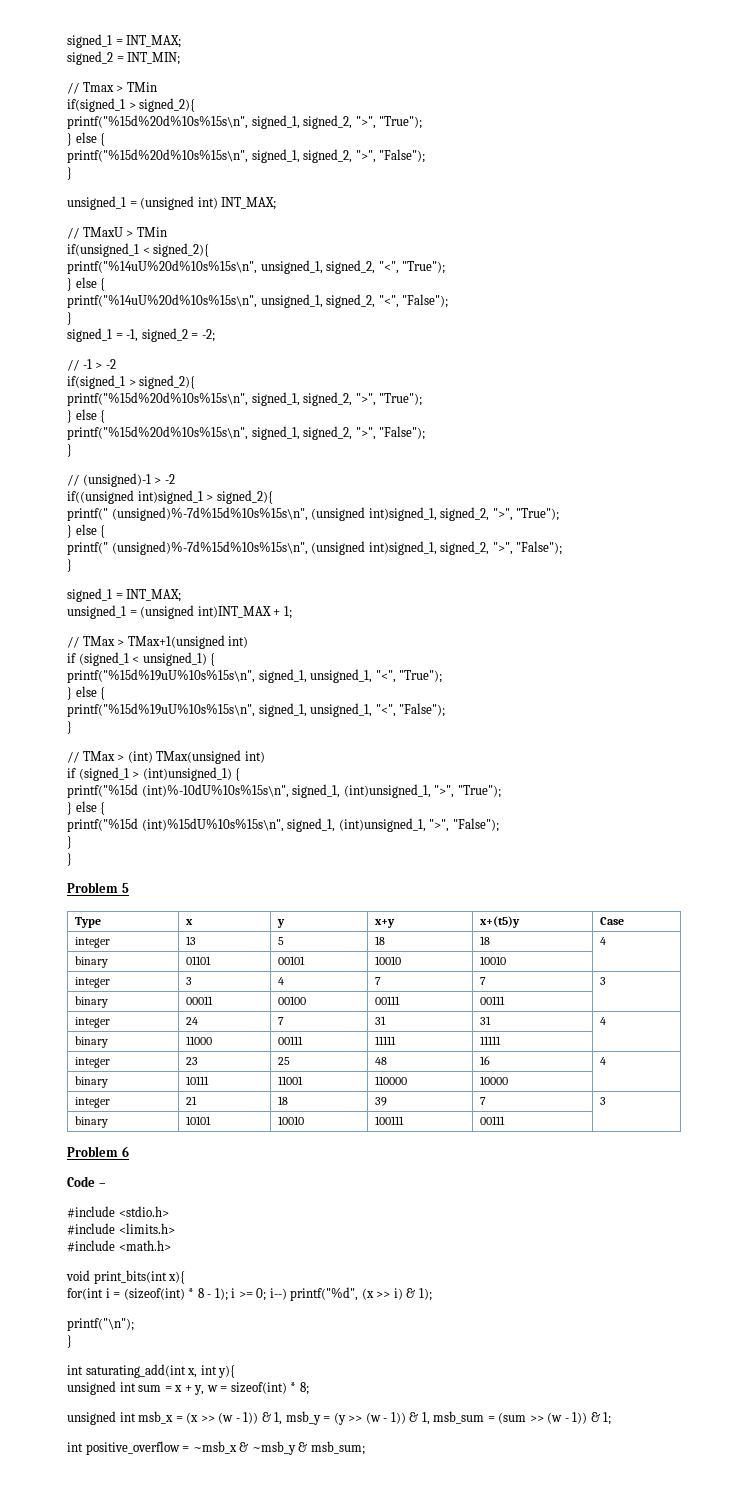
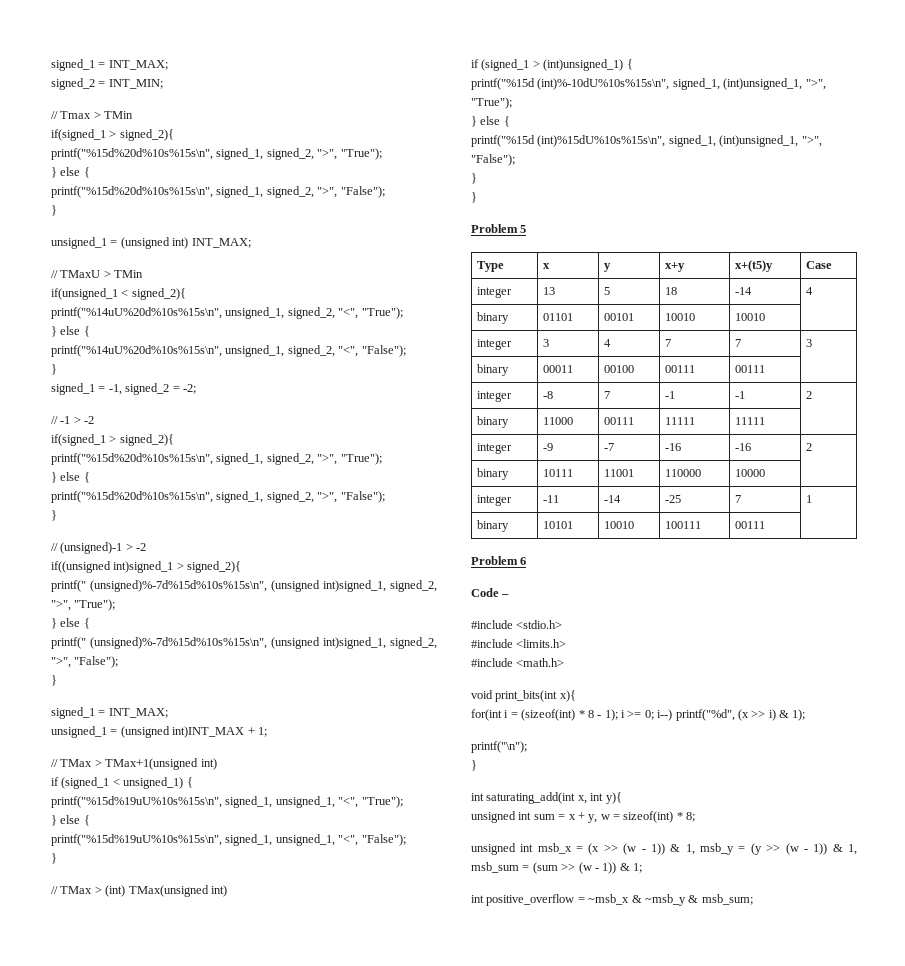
[479,936,490,945] 18 -> [734,287,752,295] -14
[185,1017,198,1025] [277,1017,284,1025] [374,1016,386,1025] [479,1016,491,1025] [599,1017,606,1025] 24 | 7 | 31 | 31 | 4 -> [542,391,553,399] [603,391,610,399] [664,391,675,399] [734,391,745,399] [805,391,812,399] -8 | 7 | -1 | -1 | 2
[185,1057,198,1065] [277,1057,290,1065] [374,1057,387,1065] [479,1056,490,1065] [599,1057,606,1065] 23 | 25 | 48 | 16 | 4 -> [542,443,553,451] [603,443,614,451] [664,443,681,451] [734,443,751,451] [805,443,812,451] -9 | -7 | -16 | -16 | 2
[185,1096,197,1105] [277,1096,288,1105] [374,1097,387,1106] [479,1097,486,1105] [599,1097,606,1105] 21 | 18 | 39 | 7 | 3 -> [542,495,559,503] [603,495,621,503] [664,495,681,503] [734,495,741,503] [805,495,812,503] -11 | -14 | -25 | 7 | 1

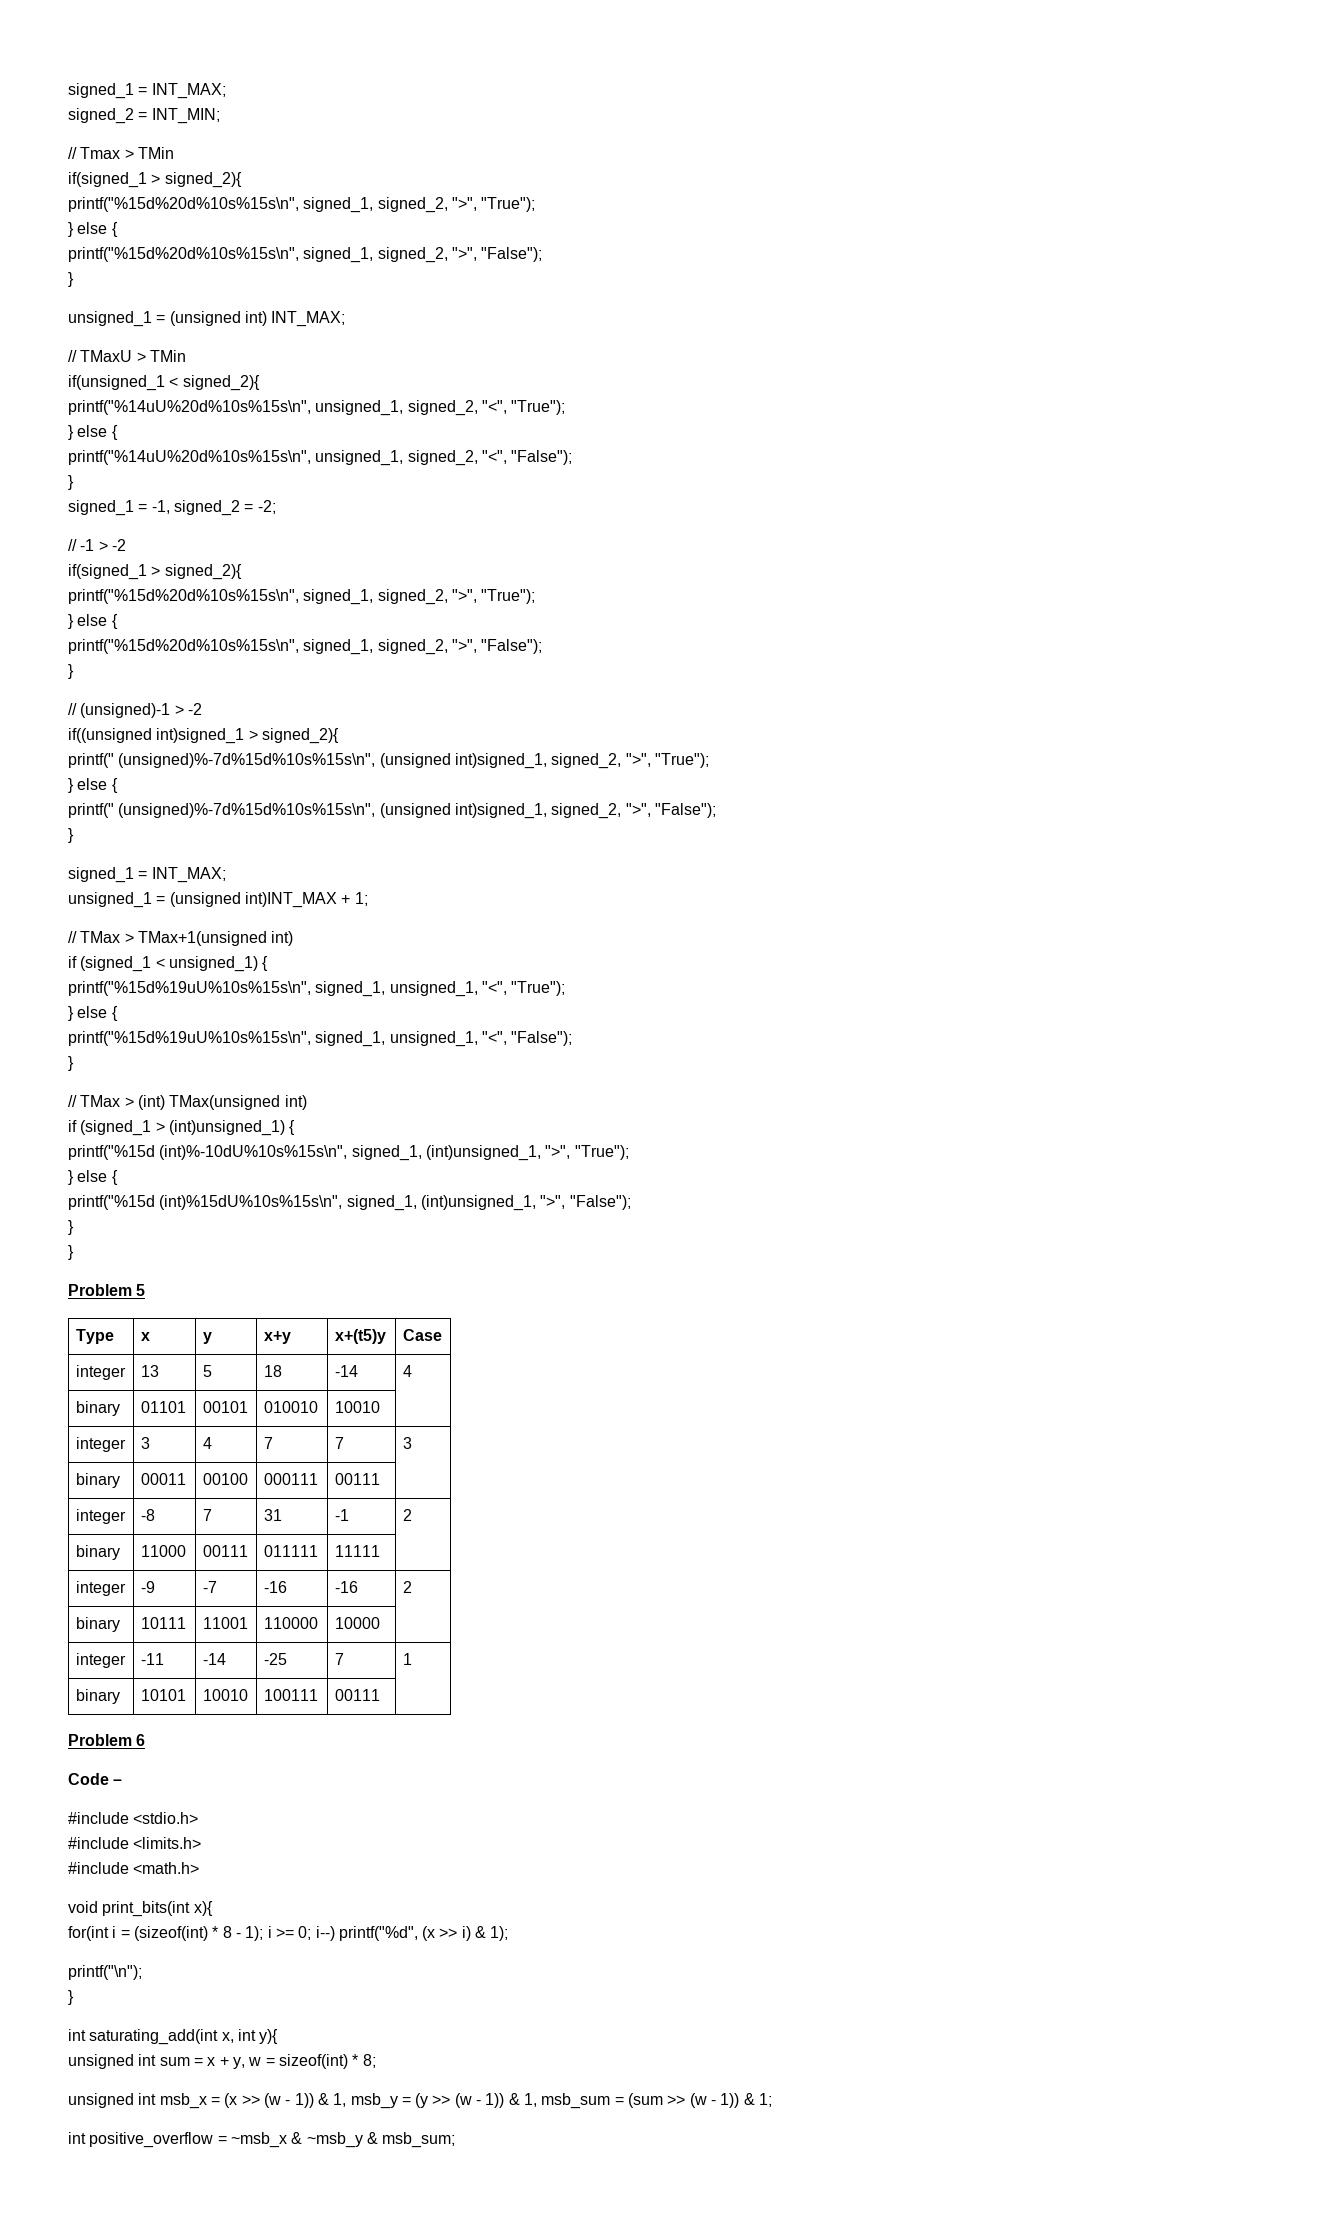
[664,313,695,321] 10010 -> [263,1401,318,1413] 010010
[664,365,695,373] 00111 -> [263,1473,318,1485] 000111
[664,391,675,399] -1 -> [263,1509,282,1521] 31
[664,417,695,425] 11111 -> [263,1545,318,1557] 011111

